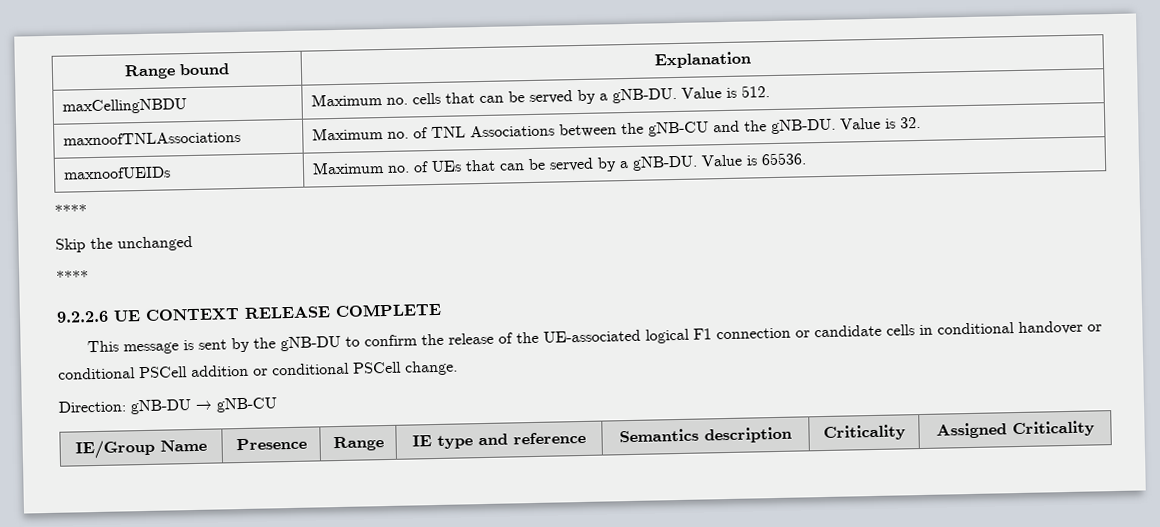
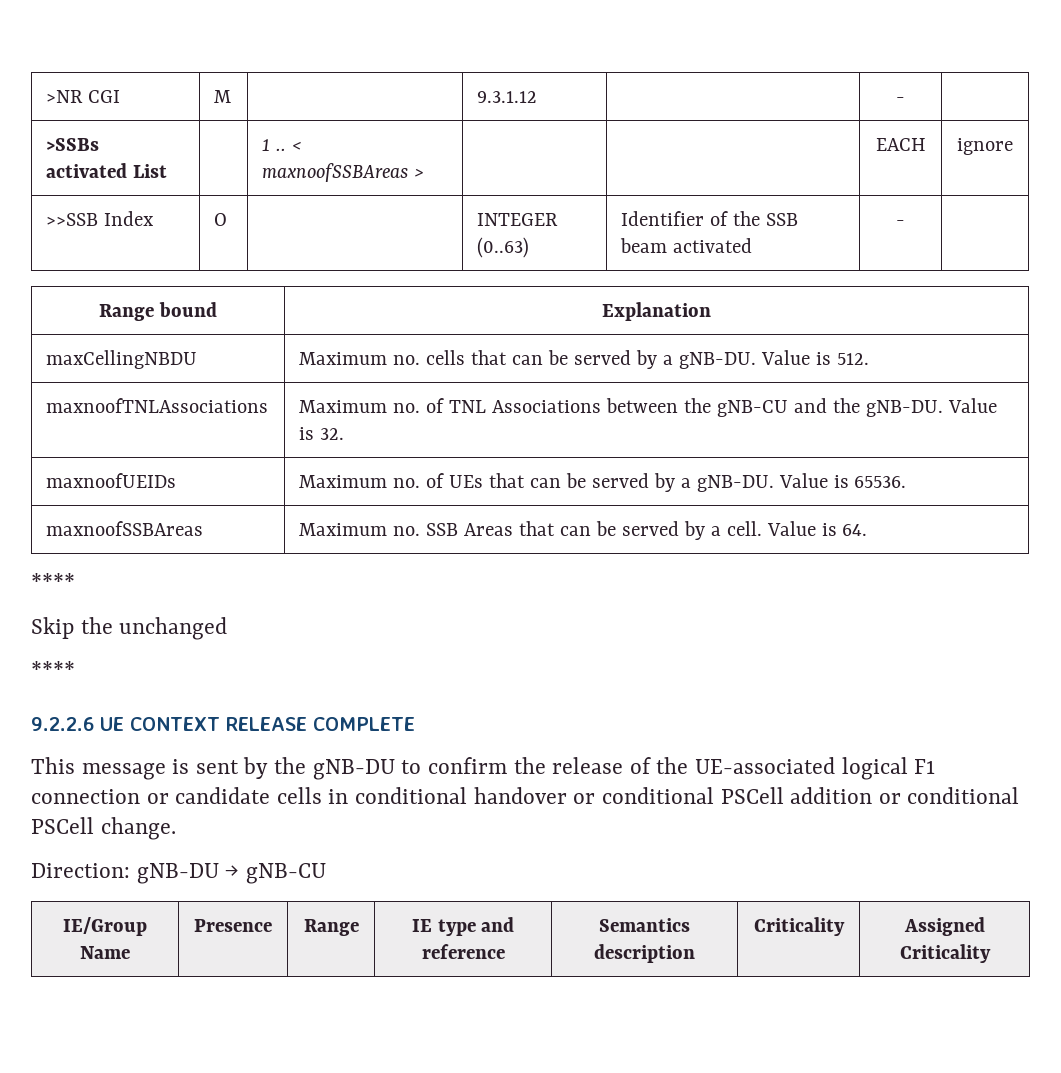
(124, 72) none -> [46,90,121,103] [214,90,232,103] [477,91,538,103] [896,97,905,103] [46,138,100,151] [46,163,168,178] [262,139,303,151] [262,163,425,182] [875,138,926,151] [957,138,1013,155] [46,211,154,226] [214,213,228,226] [477,213,559,226] [477,237,530,258] [621,211,799,226] [620,238,753,253] [896,220,905,226] >NR CGI | M | | 9.3.1.12 | | - | // >SSBs activated List | | 1 .. < maxnoofSSBAreas > | | | EACH | ignore // >>SSB Index | O | | INTEGER (0..63) | Identifier of the SSB beam activated | - | //
(808, 159) none -> [46,521,204,536] [299,521,868,540] // maxnoofSSBAreas | Maximum no. SSB Areas that can be served by a cell. Value is 64.

